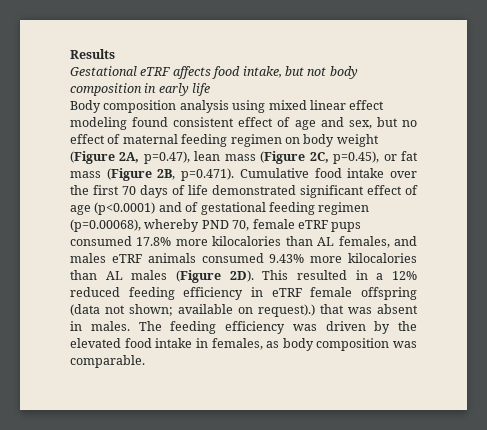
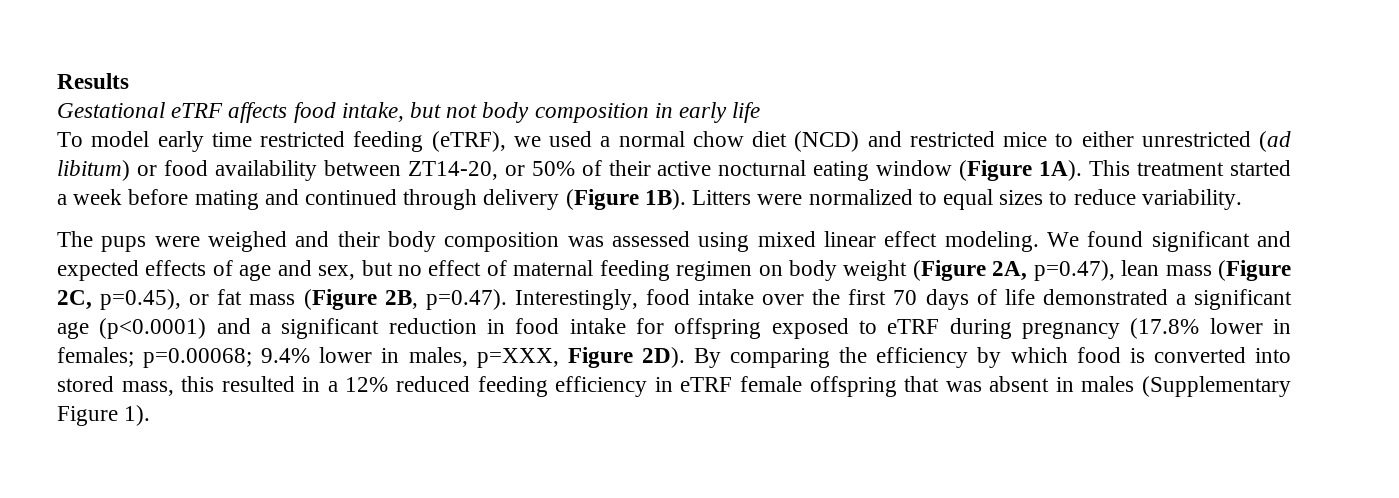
[70,100,385,113] [70,117,274,130] Body composition analysis using mixed linear effect modeling found consistent effect -> [57,131,1291,152] [57,160,1291,181] [57,189,1242,210] [57,231,1291,252] [57,260,207,281] To model early time restricted feeding (eTRF), we used a normal chow diet (NCD) and restricted mice to either unrestricted (ad libitum) or food availability between ZT14-20, or 50% of their active nocturnal eating window (Figure 1A). This treatment started a week before mating and continued through delivery (Figure 1B). Litters were normalized to equal sizes to reduce variability. // The pups were weighed and their body composition was assessed using mixed linear effect modeling. We found significant and expected effects
[181,168,309,181] p=0.471). Cumulative -> [425,289,638,310] p=0.47). Interestingly,
[300,185,418,198] [70,202,370,215] [70,219,362,232] [70,236,417,248] [70,253,417,263] [70,270,289,283] significant effect of age (p<0.0001) and of gestational feeding regimen (p=0.00068), whereby PND 70, female eTRF pups consumed 17.8% more kilocalories than AL females, and males eTRF animals consumed 9.43% more kilocalories than AL males (Figure 2D). This -> [1175,289,1292,310] [57,318,1291,339] [57,347,1291,368] [57,376,215,396] a significant age (p<0.0001) and a significant reduction in food intake for offspring exposed to eTRF during pregnancy (17.8% lower in females; p=0.00068; 9.4% lower in males, p=XXX, Figure 2D). By comparing the efficiency by which food is converted into stored mass, this
[70,304,418,317] [70,321,417,334] [70,338,417,351] [70,355,145,368] (data not shown; available on request).) that was absent in males. The feeding efficiency was driven by the elevated food intake in females, as body composition was comparable. -> [904,376,1291,397] [57,405,151,426] that was absent in males (Supplementary Figure 1).

